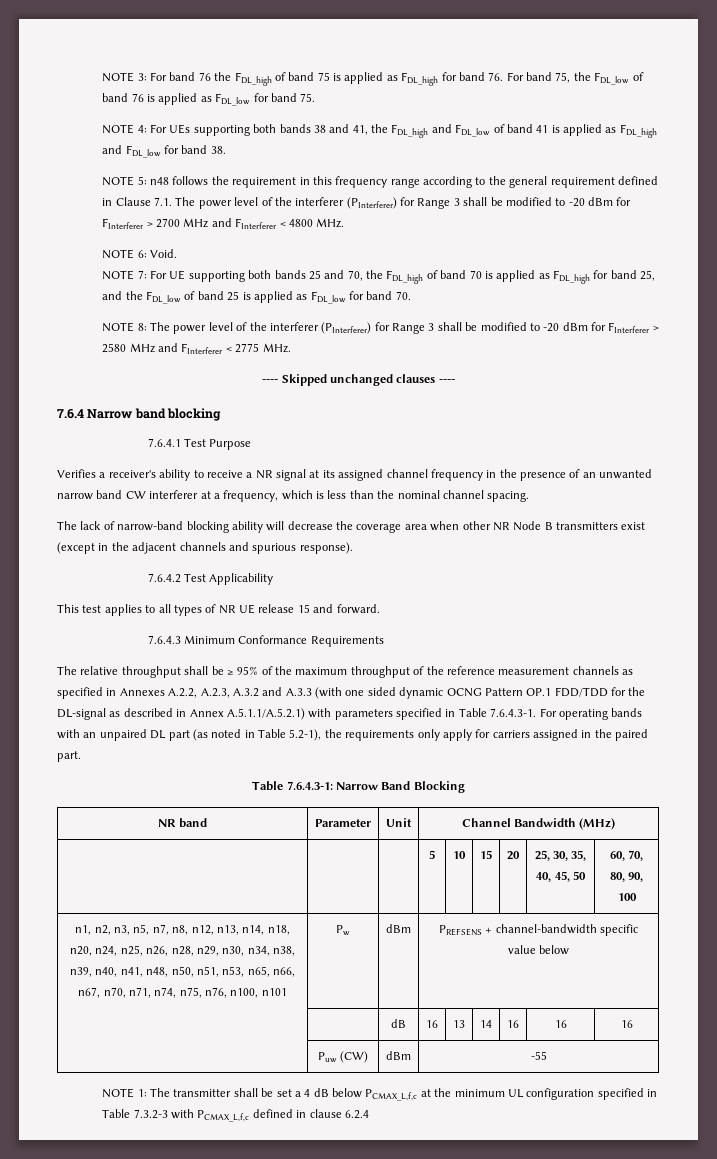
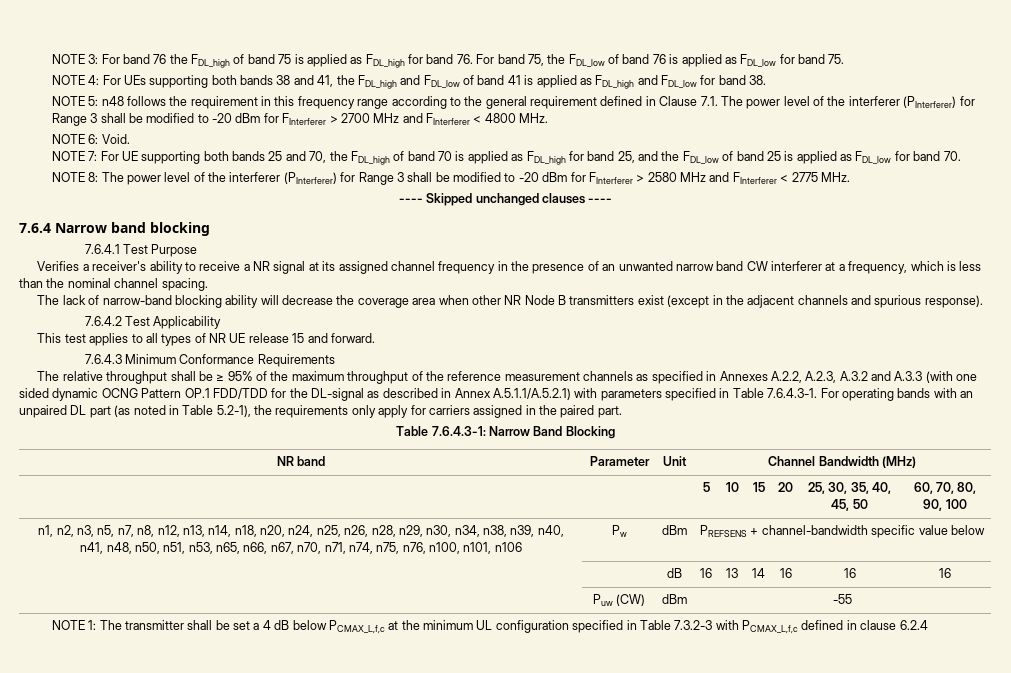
[261,988,287,996] n101 -> [463,542,522,554] n101, n106

